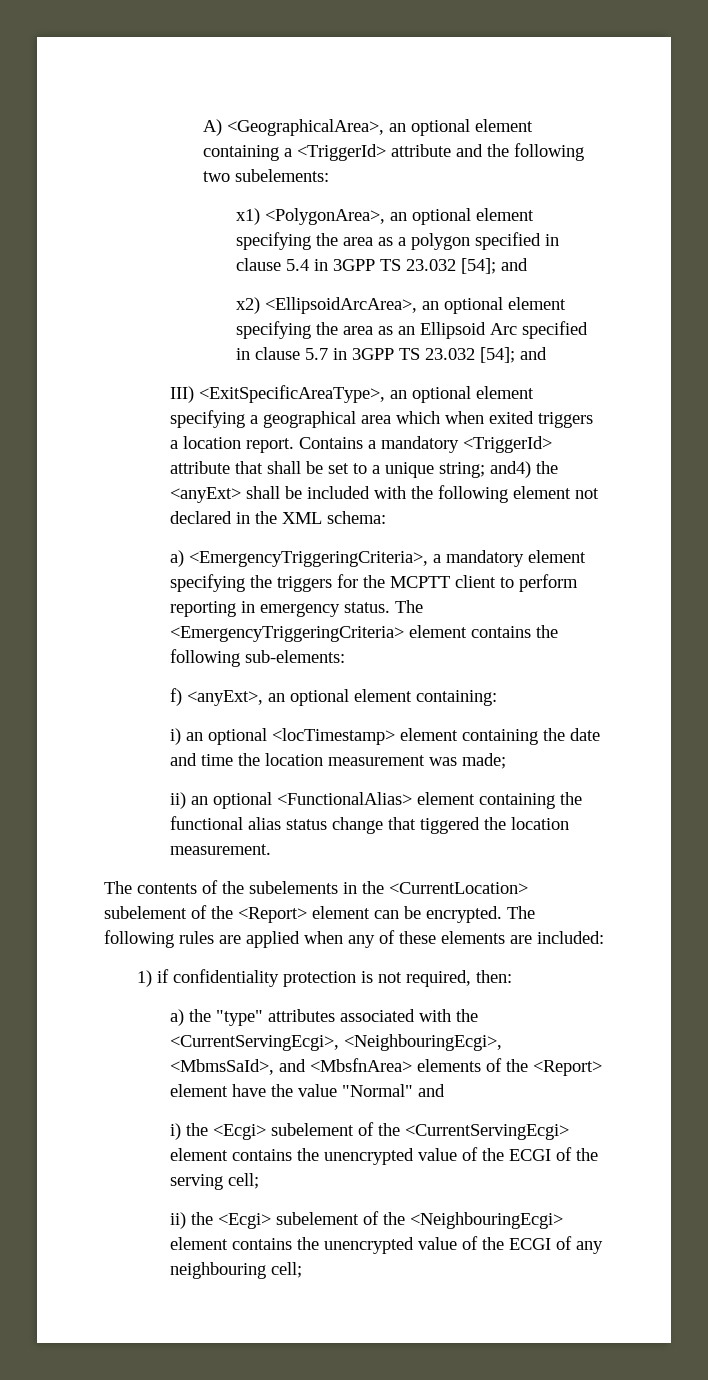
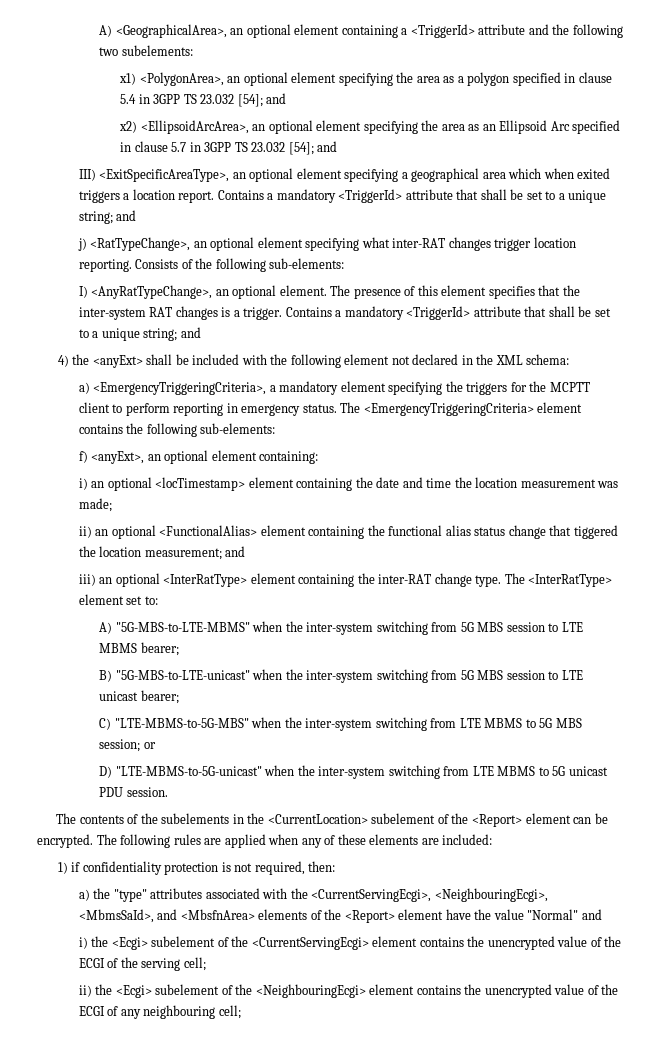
[489,461,531,478] and4) -> [116,210,137,221] [77,237,576,251] [78,258,345,272] [78,285,580,299] [78,306,611,320] [78,327,201,341] [57,355,69,367] and // j) <RatTypeChange>, an optional element specifying what inter-RAT changes trigger location reporting. Consists of the following sub-elements: // I) <AnyRatTypeChange>, an optional element. The presence of this element specifies that the inter-system RAT changes is a trigger. Contains a mandatory <TriggerId> attribute that shall be set to a unique string; and // 4)
[169,844,271,855] measurement. -> [144,546,246,560] [78,573,613,587] [78,594,158,605] [99,621,583,635] [99,642,179,656] [99,669,583,683] [99,690,179,704] [99,717,582,731] [99,739,156,752] [99,765,608,779] [99,787,168,797] measurement; and // iii) an optional <InterRatType> element containing the inter-RAT change type. The <InterRatType> element set to: // A) "5G-MBS-to-LTE-MBMS" when the inter-system switching from 5G MBS session to LTE MBMS bearer; // B) "5G-MBS-to-LTE-unicast" when the inter-system switching from 5G MBS session to LTE unicast bearer; // C) "LTE-MBMS-to-5G-MBS" when the inter-system switching from LTE MBMS to 5G MBS session; or // D) "LTE-MBMS-to-5G-unicast" when the inter-system switching from LTE MBMS to 5G unicast PDU session.

